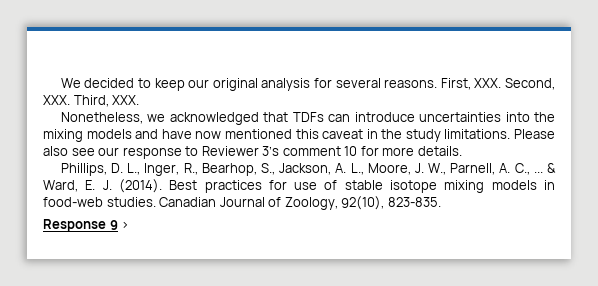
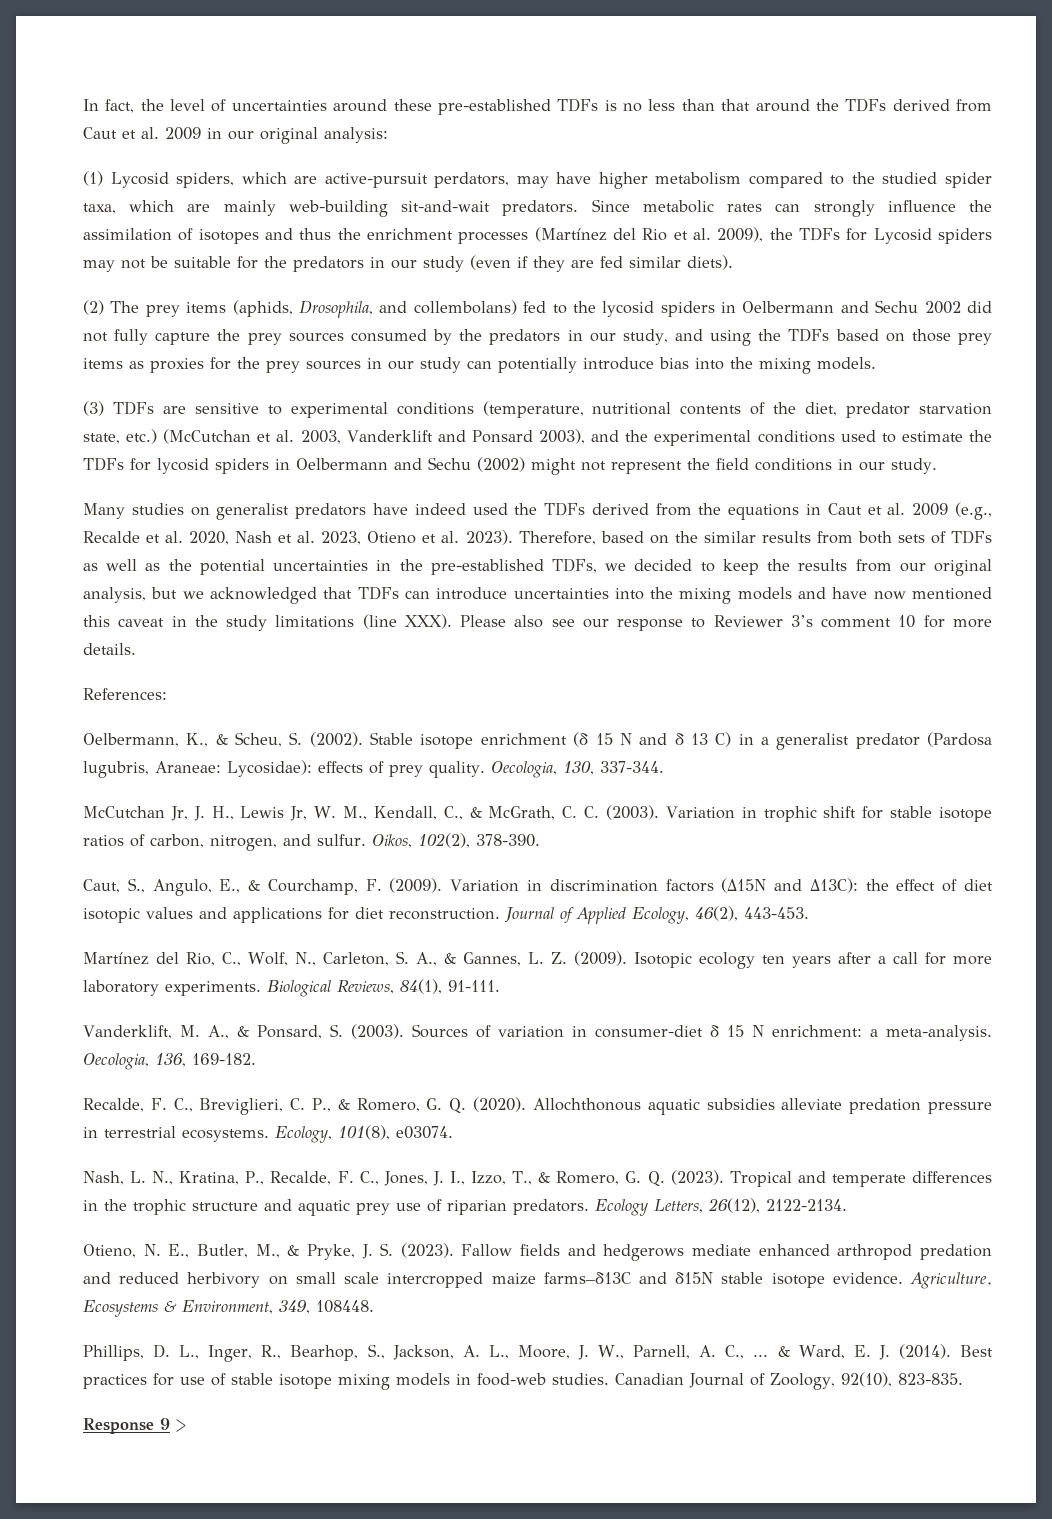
[60,78,555,91] [43,95,140,107] [60,112,143,124] We decided to keep our original analysis for several reasons. First, XXX. Second, XXX. Third, XXX. // Nonetheless, -> [83,98,992,115] [83,127,388,144] [83,171,992,189] [83,199,993,217] [83,227,993,244] [83,255,733,272] [83,300,993,318] [83,328,993,346] [83,357,876,374] [83,401,993,418] [83,429,993,446] [83,457,937,475] [83,502,992,520] [83,530,992,545] [83,558,992,576] [83,587,178,603] In fact, the level of uncertainties around these pre-established TDFs is no less than that around the TDFs derived from Caut et al. 2009 in our original analysis: // (1) Lycosid spiders, which are active-pursuit perdators, may have higher metabolism compared to the studied spider taxa, which are mainly web-building sit-and-wait predators. Since metabolic rates can strongly influence the assimilation of isotopes and thus the enrichment processes (Martínez del Rio et al. 2009), the TDFs for Lycosid spiders may not be suitable for the predators in our study (even if they are fed similar diets). // (2) The prey items (aphids, Drosophila, and collembolans) fed to the lycosid spiders in Oelbermann and Sechu 2002 did not fully capture the prey sources consumed by the predators in our study, and using the TDFs based on those prey items as proxies for the prey sources in our study can potentially introduce bias into the mixing models. // (3) TDFs are sensitive to experimental conditions (temperature, nutritional contents of the diet, predator starvation state, etc.) (McCutchan et al. 2003, Vanderklift and Ponsard 2003), and the experimental conditions used to estimate the TDFs for lycosid spiders in Oelbermann and Sechu (2002) might not represent the field conditions in our study. // Many studies on generalist predators have indeed used the TDFs derived from the equations in Caut et al. 2009 (e.g., Recalde et al. 2020, Nash et al. 2023, Otieno et al. 2023). Therefore, based on the similar results from both sets of TDFs as well as the potential uncertainties in the pre-established TDFs, we decided to keep the results from our original analysis, but
[444,129,511,139] limitations. -> [275,614,452,629] limitations (line XXX).
(462, 151) none -> [83,688,167,700] [83,732,993,750] [83,760,664,778] [83,805,993,822] [83,833,540,851] [83,878,994,896] [83,906,809,924] [83,951,993,969] [83,979,500,997] [83,1024,993,1041] [83,1053,256,1070] [83,1097,992,1115] [83,1125,453,1143] [83,1170,993,1187] [83,1198,847,1216] [83,1243,992,1261] [83,1272,992,1289] [83,1300,374,1317] // References: // Oelbermann, K., & Scheu, S. (2002). Stable isotope enrichment (δ 15 N and δ 13 C) in a generalist predator (Pardosa lugubris, Araneae: Lycosidae): effects of prey quality. Oecologia, 130, 337-344. // McCutchan Jr, J. H., Lewis Jr, W. M., Kendall, C., & McGrath, C. C. (2003). Variation in trophic shift for stable isotope ratios of carbon, nitrogen, and sulfur. Oikos, 102(2), 378-390. // Caut, S., Angulo, E., & Courchamp, F. (2009). Variation in discrimination factors (Δ15N and Δ13C): the effect of diet isotopic values and applications for diet reconstruction. Journal of Applied Ecology, 46(2), 443-453. // Martínez del Rio, C., Wolf, N., Carleton, S. A., & Gannes, L. Z. (2009). Isotopic ecology ten years after a call for more laboratory experiments. Biological Reviews, 84(1), 91-111. // Vanderklift, M. A., & Ponsard, S. (2003). Sources of variation in consumer-diet δ 15 N enrichment: a meta-analysis. Oecologia, 136, 169-182. // Recalde, F. C., Breviglieri, C. P., & Romero, G. Q. (2020). Allochthonous aquatic subsidies alleviate predation pressure in terrestrial ecosystems. Ecology, 101(8), e03074. // Nash, L. N., Kratina, P., Recalde, F. C., Jones, J. I., Izzo, T., & Romero, G. Q. (2023). Tropical and temperate differences in the trophic structure and aquatic prey use of riparian predators. Ecology Letters, 26(12), 2122-2134. // Otieno, N. E., Butler, M., & Pryke, J. S. (2023). Fallow fields and hedgerows mediate enhanced arthropod predation and reduced herbivory on small scale intercropped maize farms–δ13C and δ15N stable isotope evidence. Agriculture, Ecosystems & Environment, 349, 108448.

